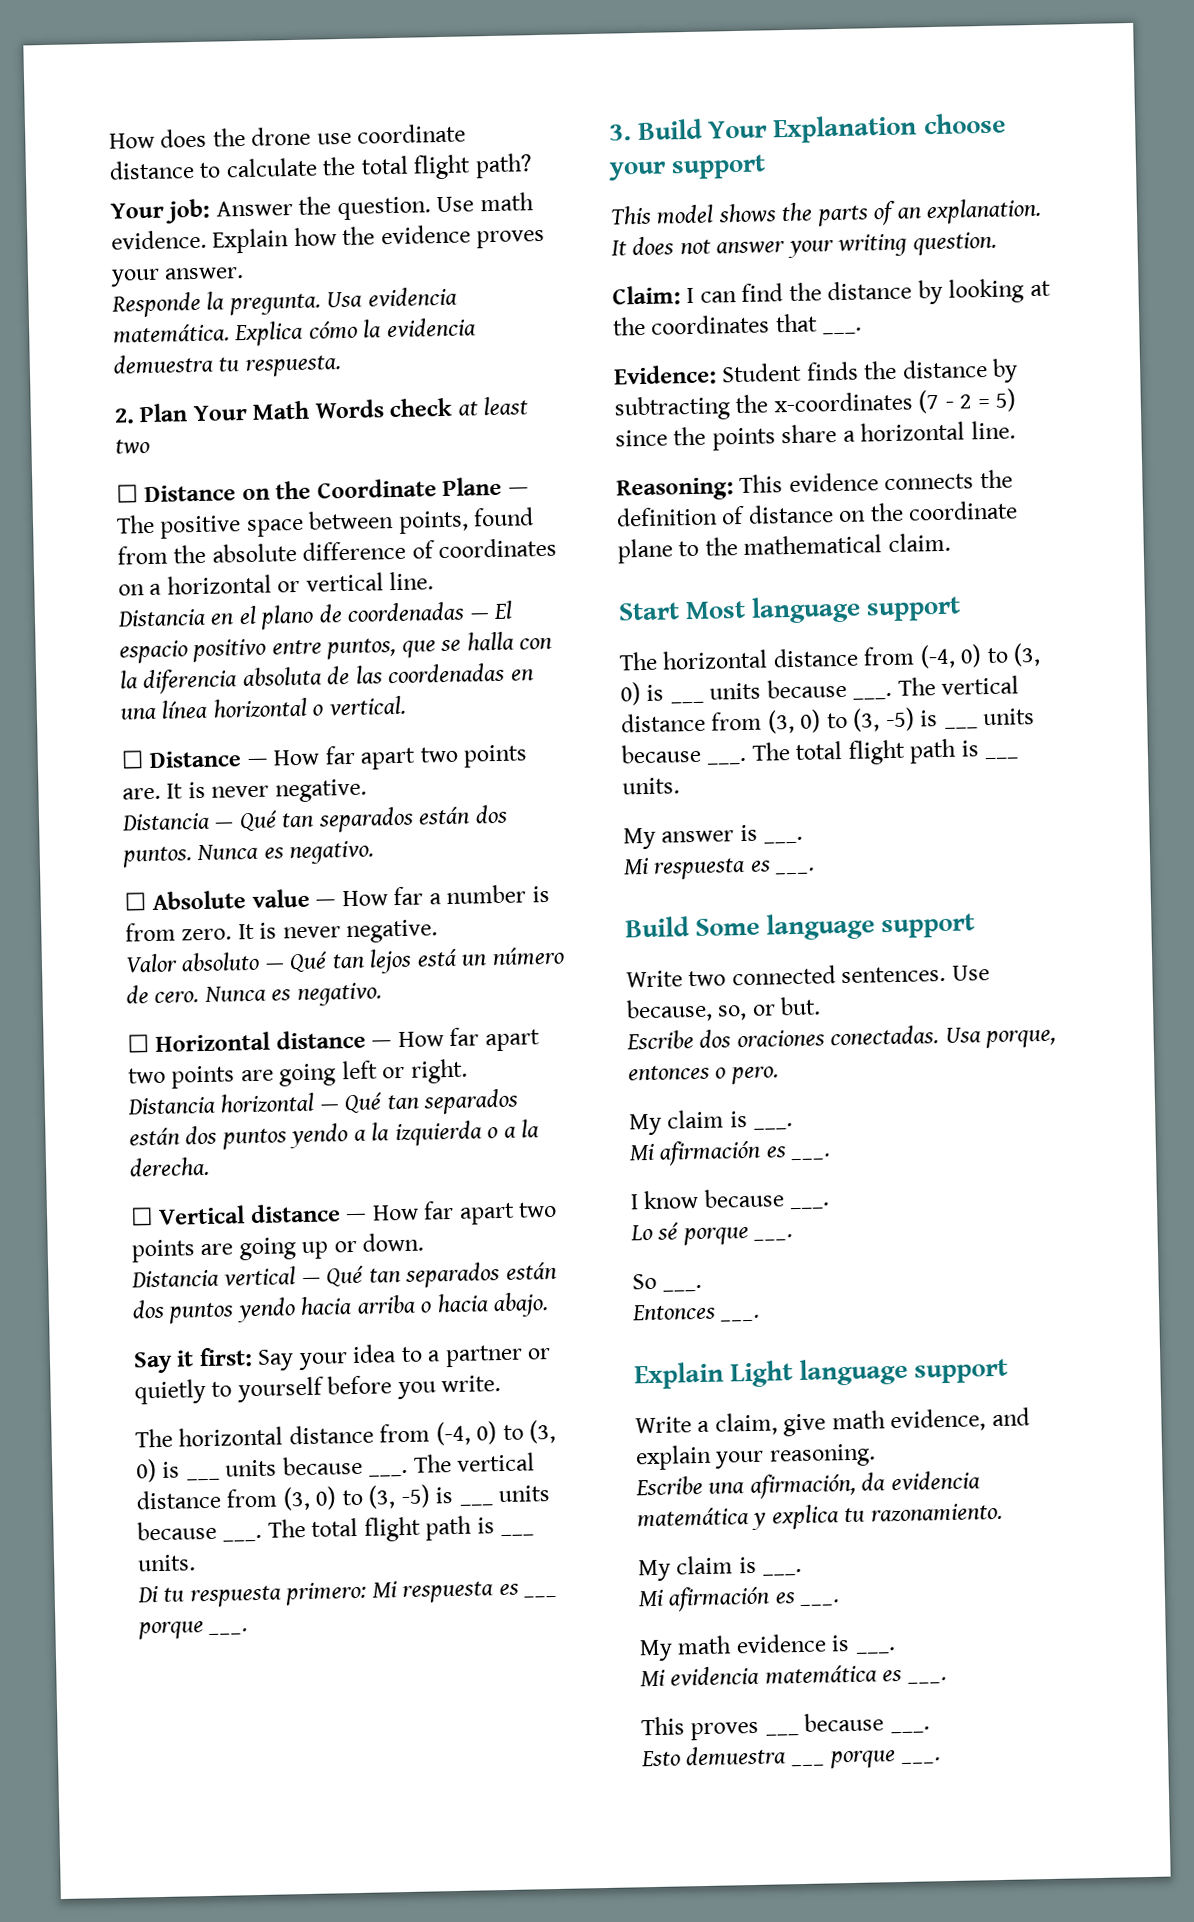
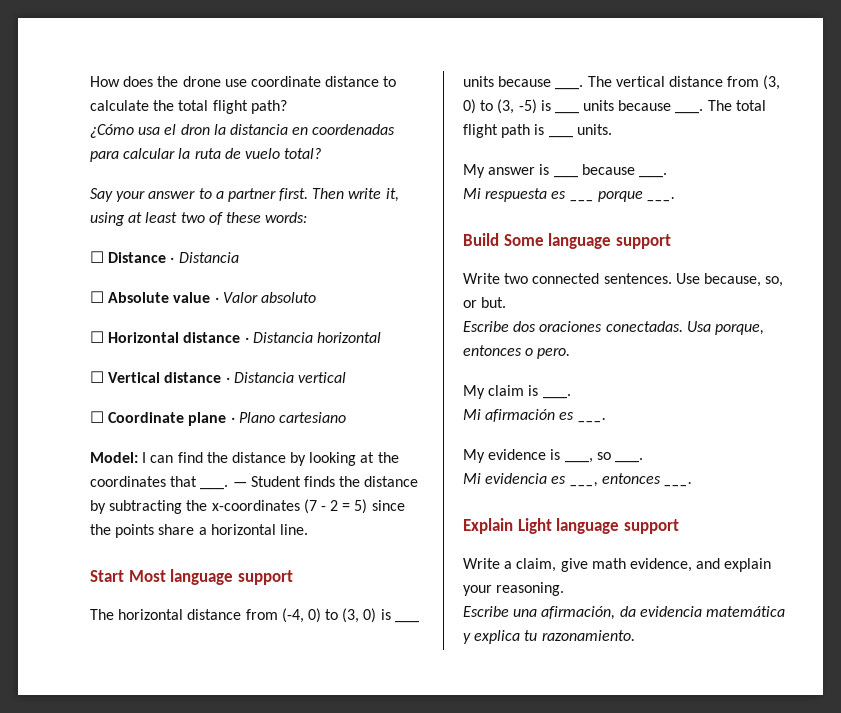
[110,192,534,224] [111,224,546,254] [110,267,245,287] [111,286,457,318] [113,317,476,347] [113,353,342,378] [114,397,453,424] Your job: Answer the question. Use math evidence. Explain how the evidence proves your answer. // Responde la pregunta. Usa evidencia matemática. Explica cómo la evidencia demuestra tu respuesta. // 2. Plan Your Math Words check -> [90,124,396,138] [90,148,322,162] [90,188,399,202] [90,212,125,226] ¿Cómo usa el dron la distancia en coordenadas para calcular la ruta de vuelo total? // Say your answer to a partner first. Then write it, using
[116,476,529,503] [116,507,535,539] [117,537,558,565] [118,571,435,596] [117,600,514,630] [119,631,553,664] [120,662,534,695] [120,695,406,720] [121,744,529,770] [122,778,367,803] [121,804,508,833] [122,840,375,868] [124,884,550,911] [125,919,439,944] [125,946,565,974] [126,982,382,1007] [127,1027,540,1053] [128,1058,468,1089] [127,1088,520,1115] [129,1119,540,1150] [129,1156,210,1177] [130,1200,558,1226] [131,1232,425,1263] [131,1261,557,1288] [132,1292,550,1324] [133,1344,552,1374] [134,1375,502,1405] [135,1419,557,1448] [135,1452,536,1483] [136,1484,551,1511] [137,1515,535,1542] [137,1554,196,1572] [137,1581,559,1608] [138,1621,249,1640] [609,112,1006,144] [608,154,767,181] [610,197,1043,227] [611,231,997,259] [612,285,681,306] // ☐ Distance on the Coordinate Plane — The positive space between points, found from the absolute difference of coordinates on a horizontal or vertical line. // Distancia en el plano de coordenadas — El espacio positivo entre puntos, que se halla con la diferencia absoluta de las coordenadas en una línea horizontal o vertical. // ☐ Distance — How far apart two points are. It is never negative. // Distancia — Qué tan separados están dos puntos. Nunca es negativo. // ☐ Absolute value — How far a number is from zero. It is never negative. // Valor absoluto — Qué tan lejos está un número de cero. Nunca es negativo. // ☐ Horizontal distance — How far apart two points are going left or right. // Distancia horizontal — Qué tan separados están dos puntos yendo a la izquierda o a la derecha. // ☐ Vertical distance — How far apart two points are going up or down. // Distancia vertical — Qué tan separados están dos puntos yendo hacia arriba o hacia abajo. // Say it first: Say your idea to a partner or quietly to yourself before you write. // The horizontal distance from (-4, 0) to (3, 0) is ___ units because ___. The vertical distance from (3, 0) to (3, -5) is ___ units because ___. The total flight path is ___ units. // Di tu respuesta primero: Mi respuesta es ___ porque ___. // 3. Build Your Explanation choose your support // This model shows the parts of an explanation. It does not answer your writing question. // Claim: -> [208,212,308,225] [90,251,239,263] [90,291,316,303] [90,331,381,343] [90,371,346,383] [90,411,346,426] [90,452,138,463] of these words: // ☐ Distance · Distancia // ☐ Absolute value · Valor absoluto // ☐ Horizontal distance · Distancia horizontal // ☐ Vertical distance · Distancia vertical // ☐ Coordinate plane · Plano cartesiano // Model:
[613,364,717,386] // Evidence: -> [232,482,247,487] —
[616,469,1013,502] [616,500,1019,527] [617,532,951,564] // Reasoning: This evidence connects the definition of distance on the coordinate plane to the mathematical claim. -> (308, 529) none
(758, 833) none -> [553,175,578,178] [581,164,635,175] ___ because
(771, 866) none -> [569,191,643,202] ___ porque
[630,1188,831,1210] [630,1222,794,1246] [632,1273,703,1292] [631,1303,716,1321] I know because ___. // Lo sé porque ___. // So ___. // Entonces -> [463,449,643,463] [463,473,661,487] My evidence is ___, so ___. // Mi evidencia es ___, entonces
[638,1555,803,1582] [638,1585,841,1612] [639,1633,896,1662] [640,1664,947,1687] [641,1716,799,1741] [804,1712,930,1734] [641,1745,941,1769] // My claim is ___. // Mi afirmación es ___. // My math evidence is ___. // Mi evidencia matemática es ___. // This proves ___ because ___. // Esto demuestra ___ porque ___. -> (635, 635) none

